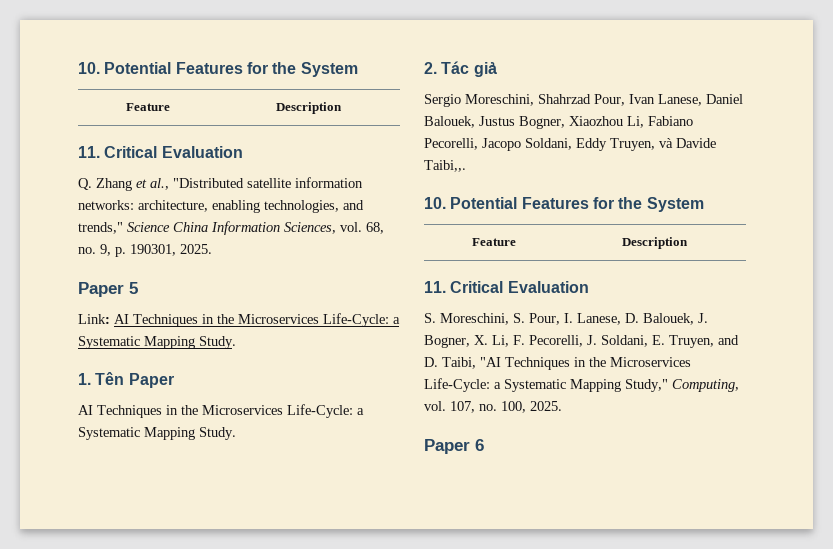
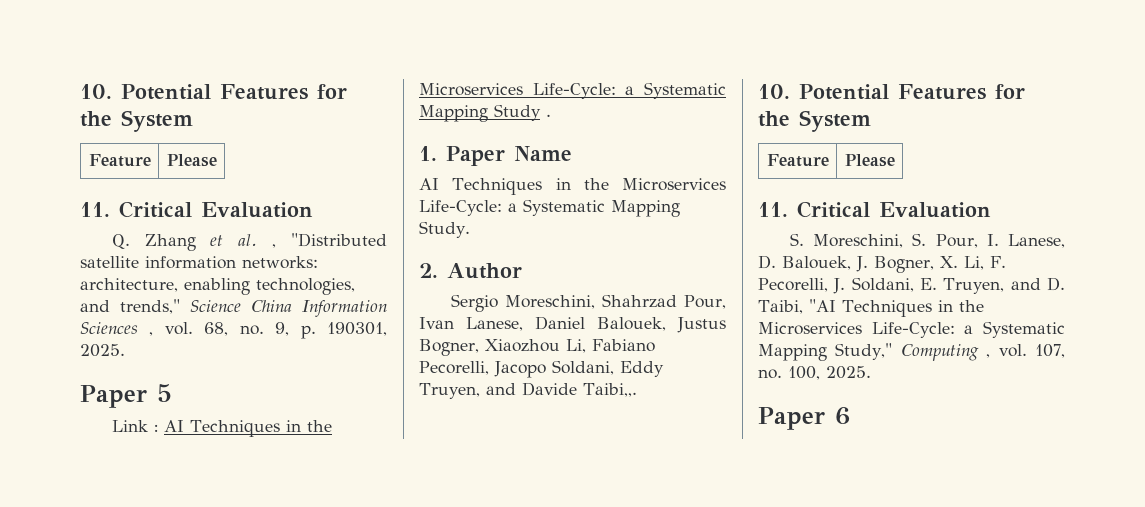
[78,62,358,77] [125,103,170,111] [275,102,342,114] 10. Potential Features for the System // Feature | Description -> [80,84,347,100] [80,110,193,132] [88,154,151,167] [166,154,217,167] 10. Potential Features for the System // Feature | Please
[150,178,169,190] al., -> [238,234,277,248] al. ,
[284,222,336,234] Sciences, -> [80,322,154,336] Sciences ,
[78,313,400,327] [78,336,236,349] [78,372,174,388] Link: AI Techniques in the Microservices Life-Cycle: a Systematic Mapping Study. // 1. Tên Paper -> [111,420,332,437] [419,82,726,99] [419,104,551,122] [419,146,572,166] Link : AI Techniques in the Microservices Life-Cycle: a Systematic Mapping Study . // 1. Paper Name
[441,61,497,77] Tác giả -> [447,263,522,279] Author
[659,138,673,148] và -> [485,383,516,395] and
[621,237,688,249] Description -> [844,154,895,167] Please
[672,379,739,392] Computing, -> [900,344,991,361] Computing ,

